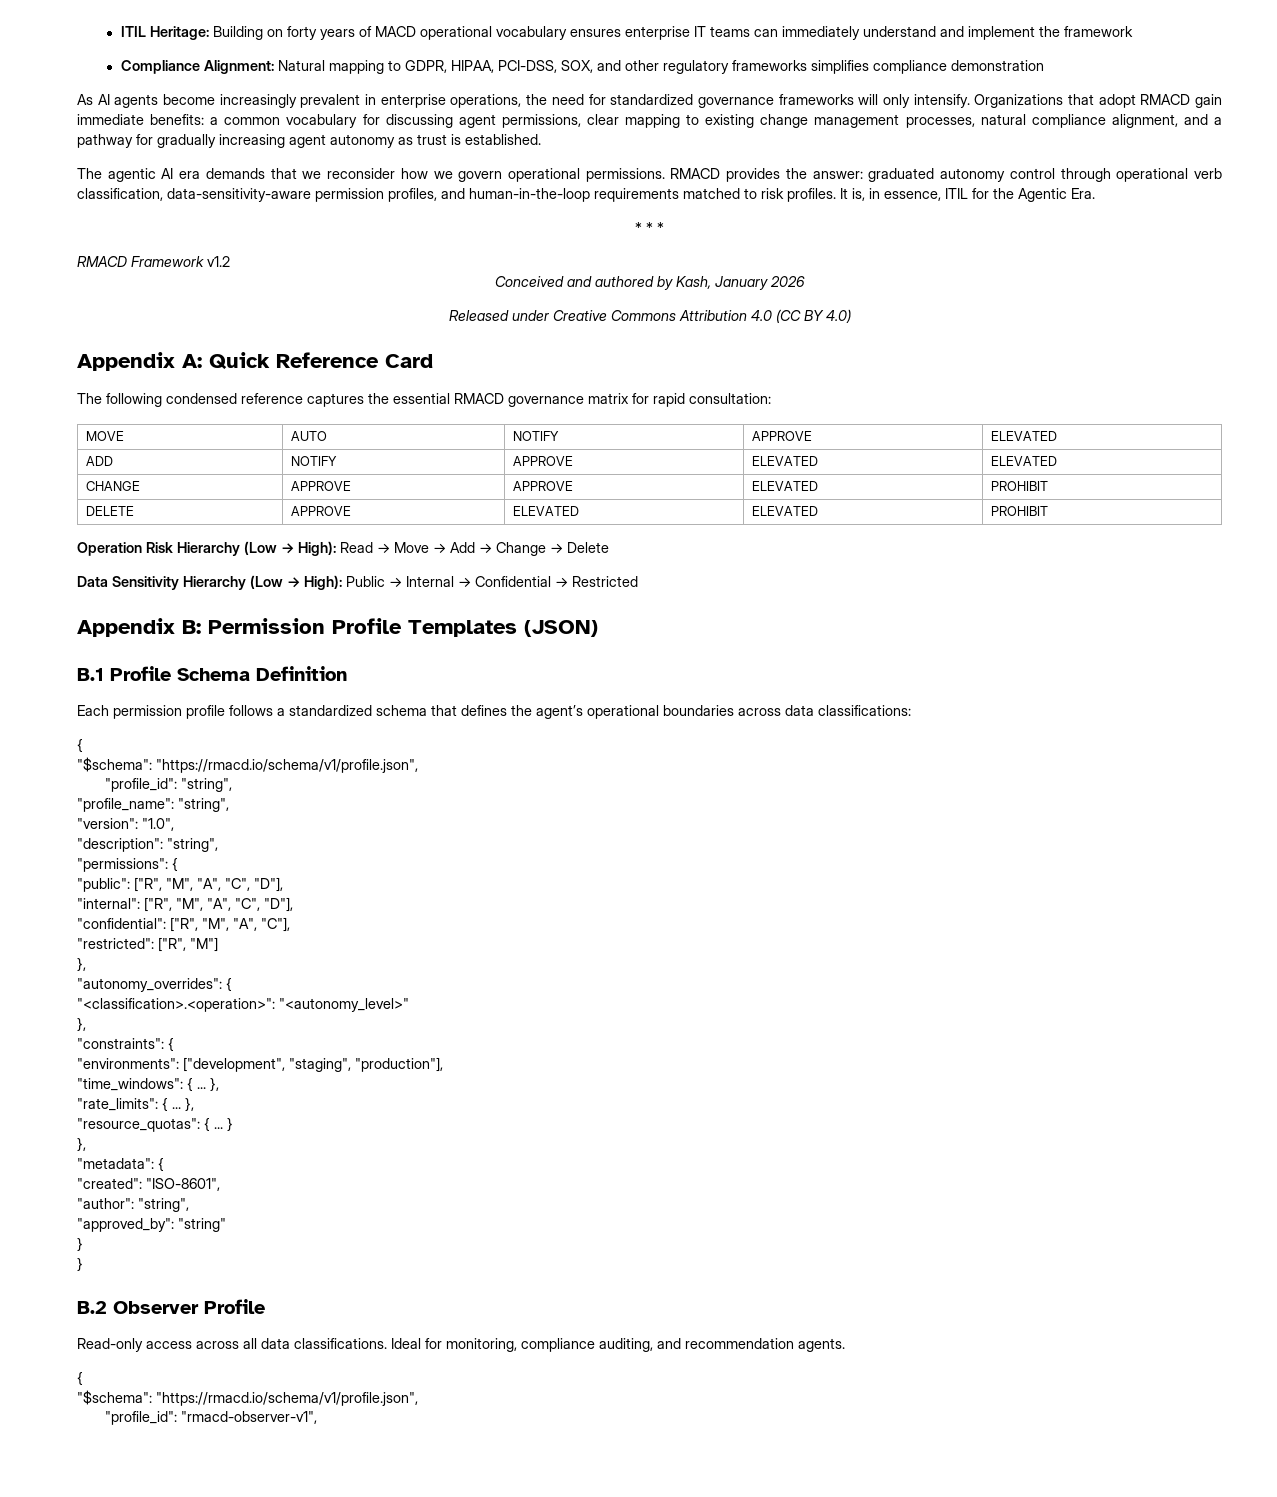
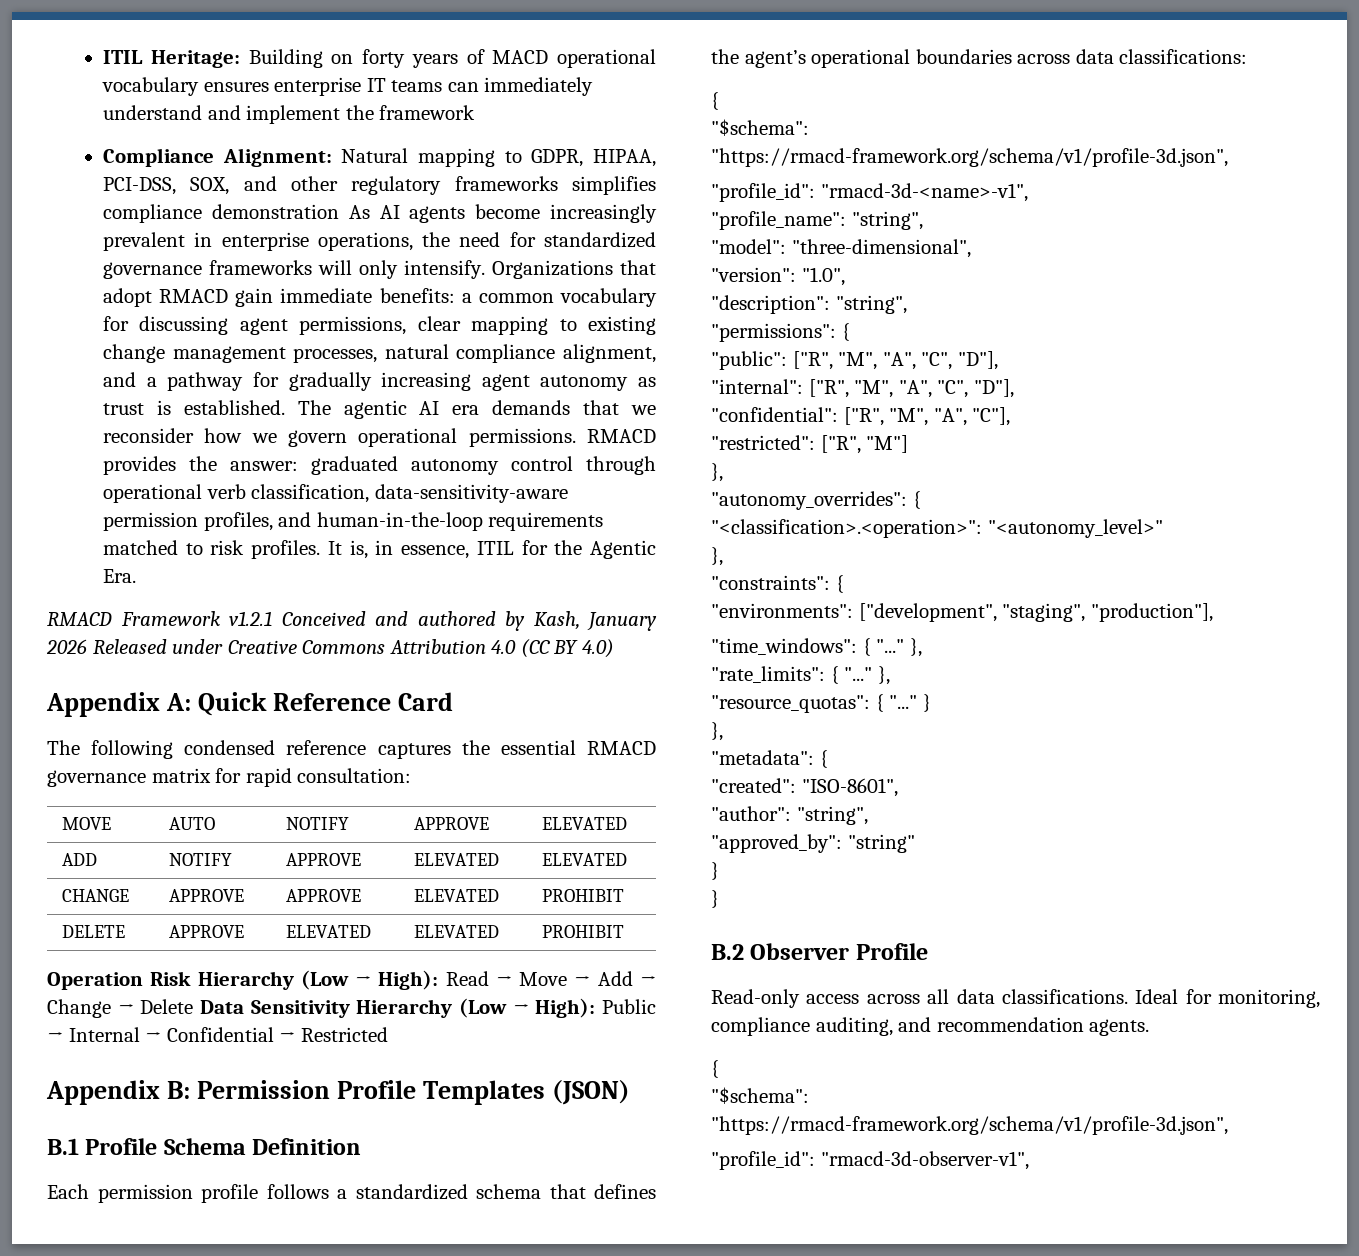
(1044, 65) // -> (339, 211) none
(541, 139) // -> (285, 407) none
[635,222,664,233] // * * * -> (137, 576) none
[207,256,230,267] v1.2 // -> [229,611,272,626] v1.2.1
(805, 281) // -> (87, 646) none
(609, 547) // -> (194, 1006) none
[156,759,418,773] [104,778,232,792] "https://rmacd.io/schema/v1/profile.json", // "profile_id": "string", -> [711,148,1228,167] [711,183,1028,202] "https://rmacd-framework.org/schema/v1/profile-3d.json", // "profile_id": "rmacd-3d-<name>-v1",
(229, 805) none -> [711,239,971,258] // "model": "three-dimensional",
[197,1087,206,1089] ... -> [876,639,905,653] "..."
[172,1107,181,1109] ... -> [844,667,873,681] "..."
[214,1127,223,1129] ... -> [889,695,918,709] "..."
[156,1392,418,1406] [104,1411,317,1425] "https://rmacd.io/schema/v1/profile.json", // "profile_id": "rmacd-observer-v1", -> [711,1116,1228,1135] [711,1151,1029,1170] "https://rmacd-framework.org/schema/v1/profile-3d.json", // "profile_id": "rmacd-3d-observer-v1",

